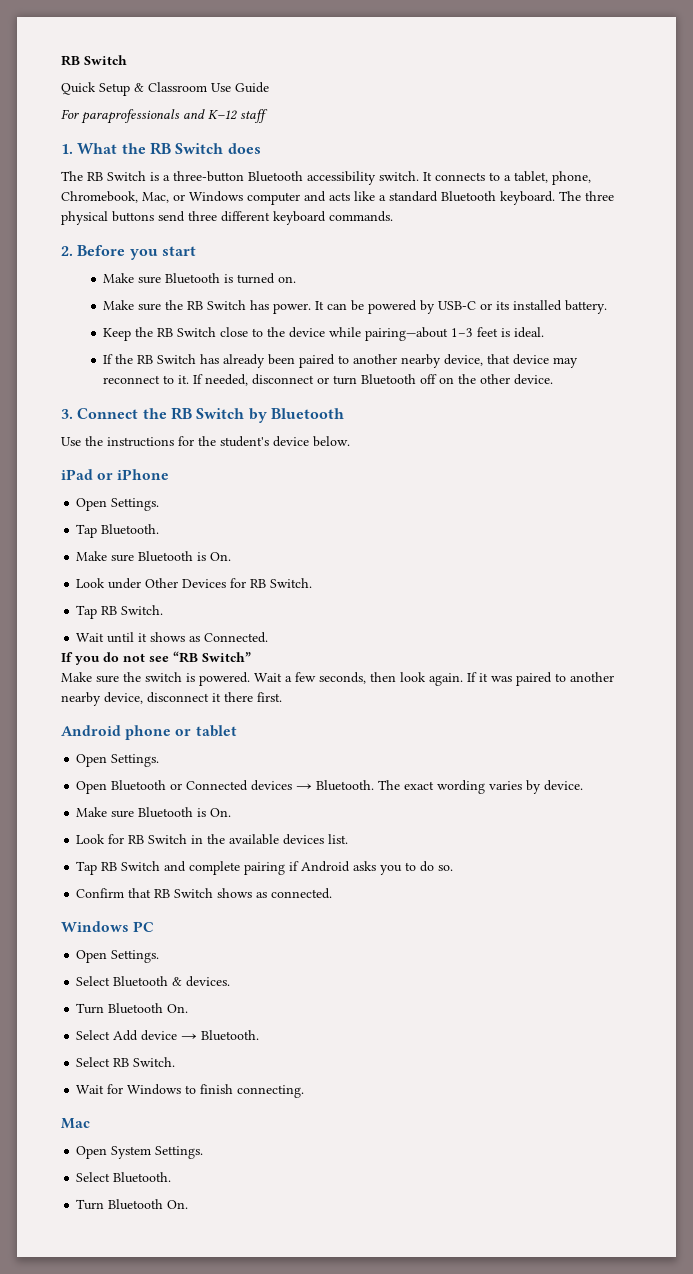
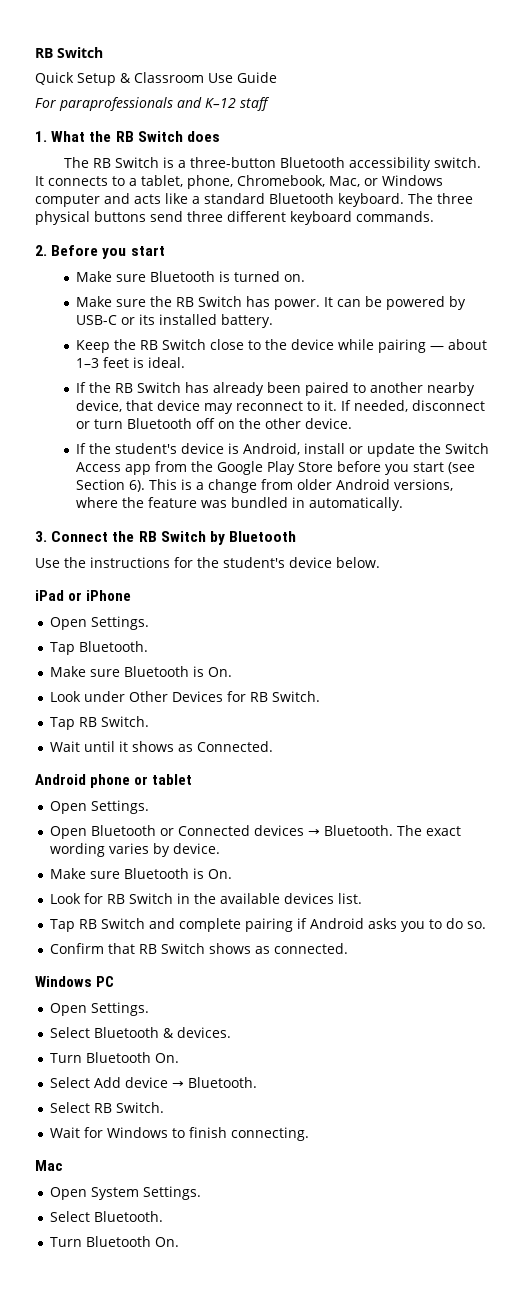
[365,327,449,341] pairing—about -> [377,339,487,353] pairing — about
(554, 379) none -> [75,443,489,457] [75,461,475,475] [75,479,453,493] [75,497,403,511] // If the student's device is Android, install or update the Switch Access app from the Google Play Store before you start (see Section 6). This is a change from older Android versions, where the feature was bundled in automatically.
[61,651,251,665] [61,672,614,686] [61,692,282,706] // If you do not see “RB Switch” // Make sure the switch is powered. Wait a few seconds, then look again. If it was paired to another nearby device, disconnect it there first. -> (273, 746) none

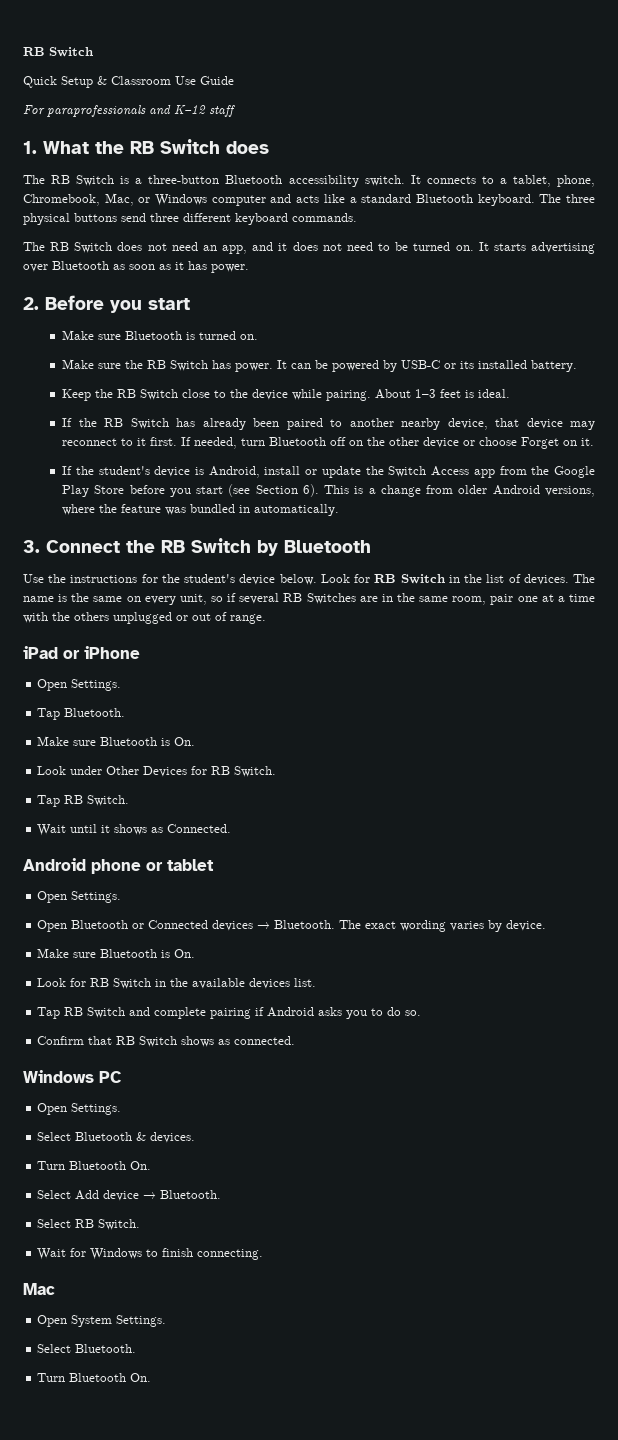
(434, 216) none -> [23,242,595,254] [23,261,249,273] // The RB Switch does not need an app, and it does not need to be turned on. It starts advertising over Bluetooth as soon as it has power.
[377,339,487,353] pairing — about -> [326,389,412,401] pairing. About
[323,400,485,412] [75,421,90,429] it. If needed, disconnect or -> [137,437,238,449] it first. If needed,
[304,418,352,429] device. -> [423,437,595,449] device or choose Forget on it.
(380, 562) none -> [320,574,596,585] [23,593,596,605] [23,612,266,624] Look for RB Switch in the list of devices. The name is the same on every unit, so if several RB Switches are in the same room, pair one at a time with the others unplugged or out of range.

